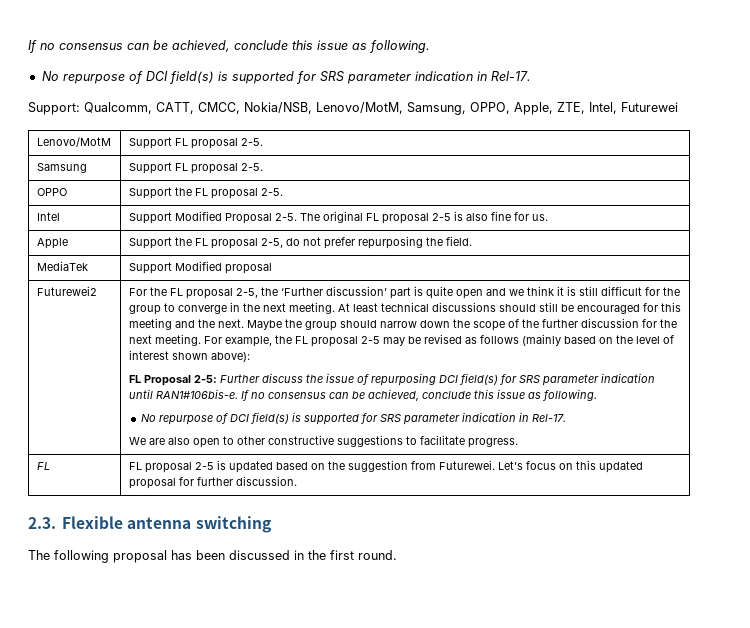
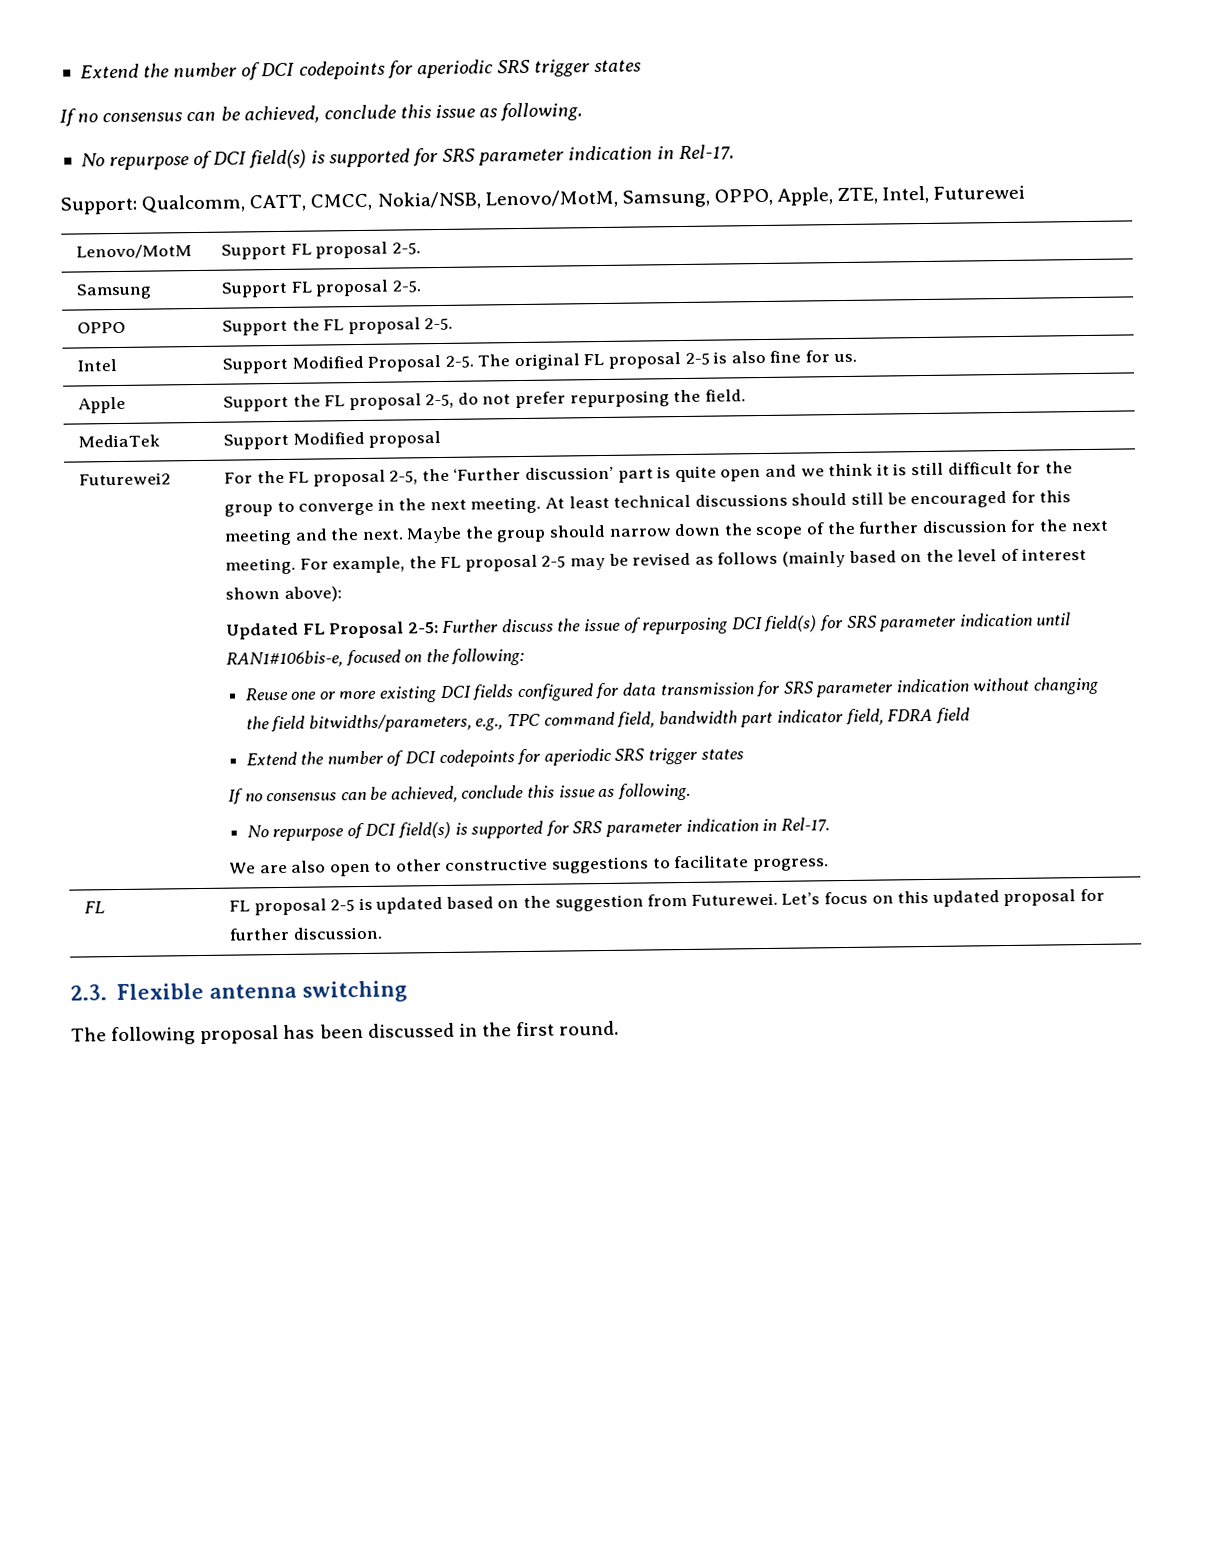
(28, 46) none -> [79,59,643,81] Extend the number of DCI codepoints for aperiodic SRS trigger states //
(250, 357) none -> [225,622,299,640] Updated
[155,389,238,399] RAN1#106bis-e. -> [225,647,526,668] [244,676,1100,703] [245,707,970,733] [245,747,744,768] RAN1#106bis-e, focused on the following: // Reuse one or more existing DCI fields configured for data transmission for SRS parameter indication without changing the field bitwidths/parameters, e.g., TPC command field, bandwidth part indicator field, FDRA field // Extend the number of DCI codepoints for aperiodic SRS trigger states //

